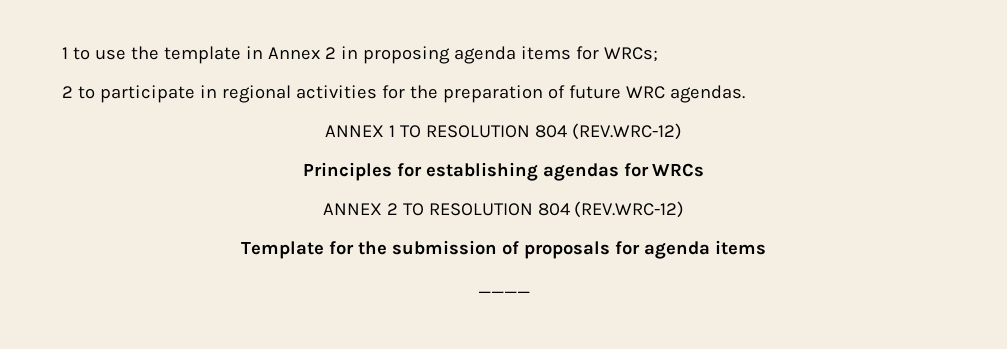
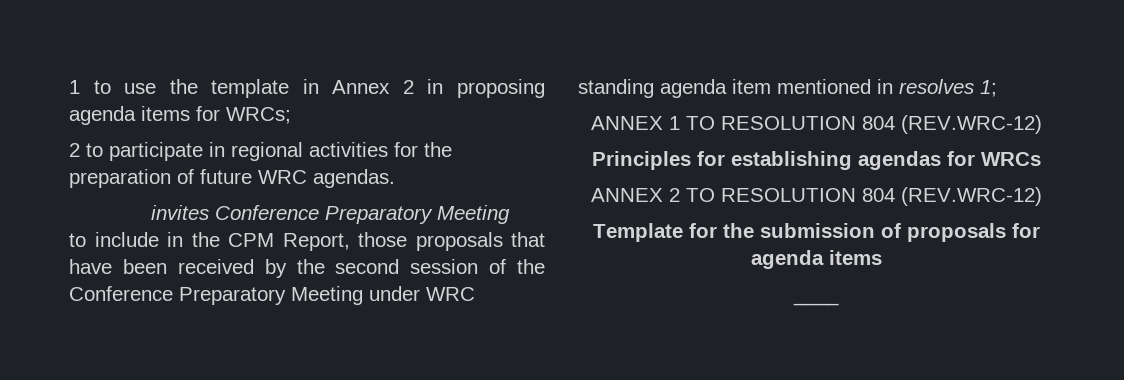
(745, 94) none -> [150,205,510,224] [69,232,545,251] [69,259,545,278] [69,286,475,305] [578,79,997,98] // invites Conference Preparatory Meeting // to include in the CPM Report, those proposals that have been received by the second session of the Conference Preparatory Meeting under WRC standing agenda item mentioned in resolves 1;

